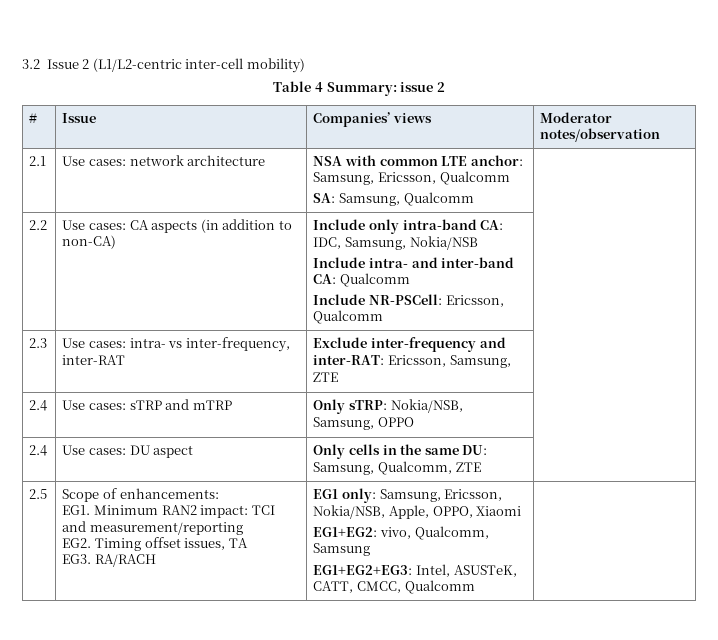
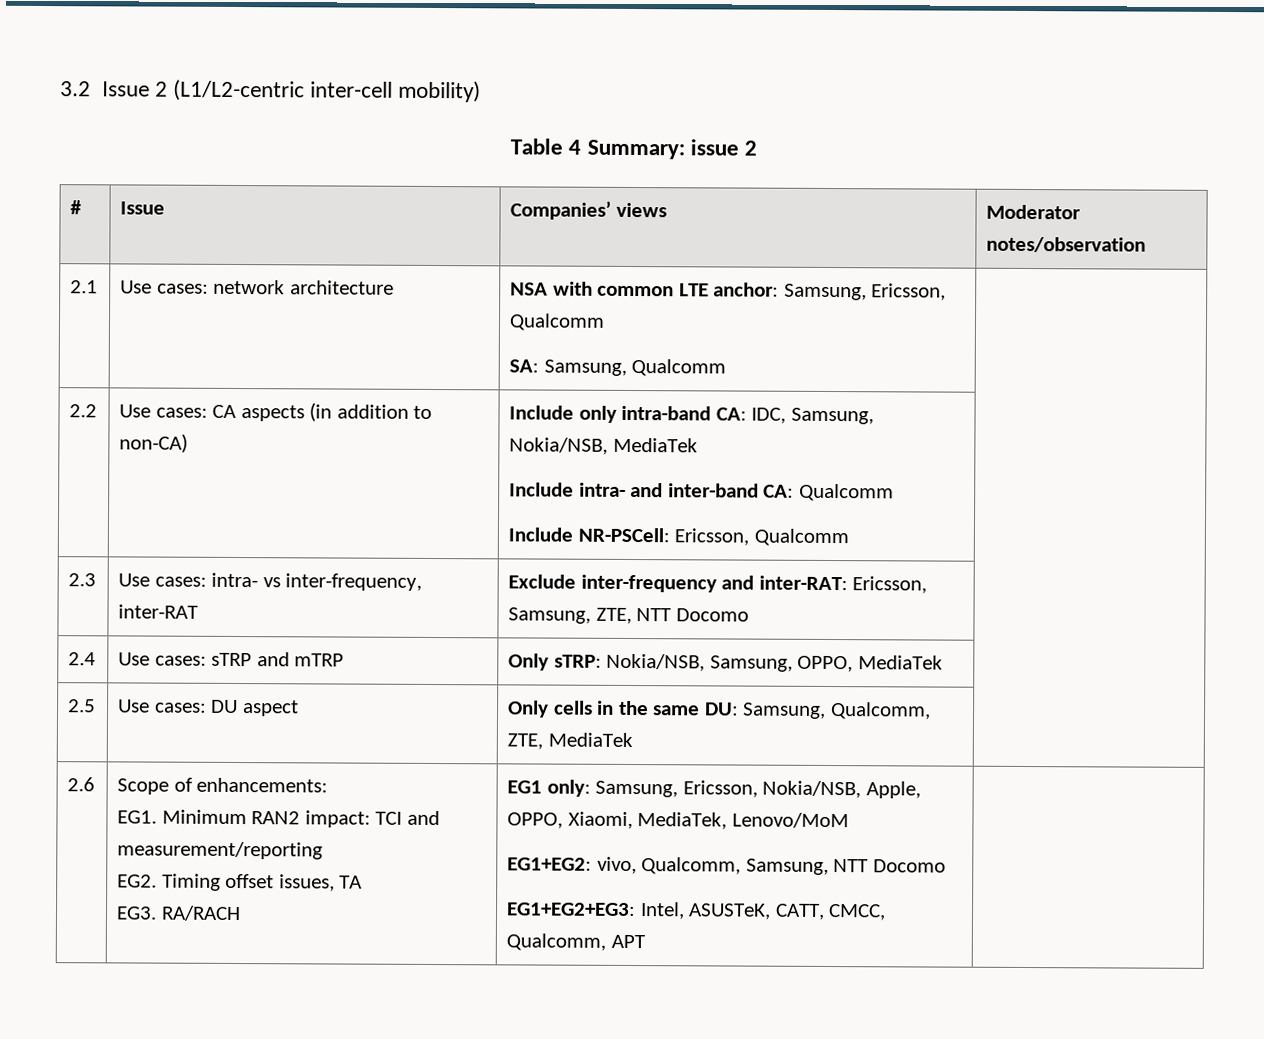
[409,236,478,250] Nokia/NSB -> [509,437,698,455] Nokia/NSB, MediaTek
[313,372,339,382] ZTE -> [595,607,749,624] ZTE, NTT Docomo
[377,417,414,427] [29,445,48,456] OPPO | // 2.4 -> [797,655,943,673] [68,699,97,713] OPPO, MediaTek | // 2.5
[455,462,481,472] [29,489,48,499] ZTE | // 2.5 -> [507,732,633,750] [67,777,96,792] ZTE, MediaTek | // 2.6
[476,506,522,516] Xiaomi -> [567,811,849,830] Xiaomi, MediaTek, Lenovo/MoM
[313,543,371,556] Samsung -> [745,858,946,875] Samsung, NTT Docomo
[404,580,475,594] Qualcomm -> [506,933,645,951] Qualcomm, APT

